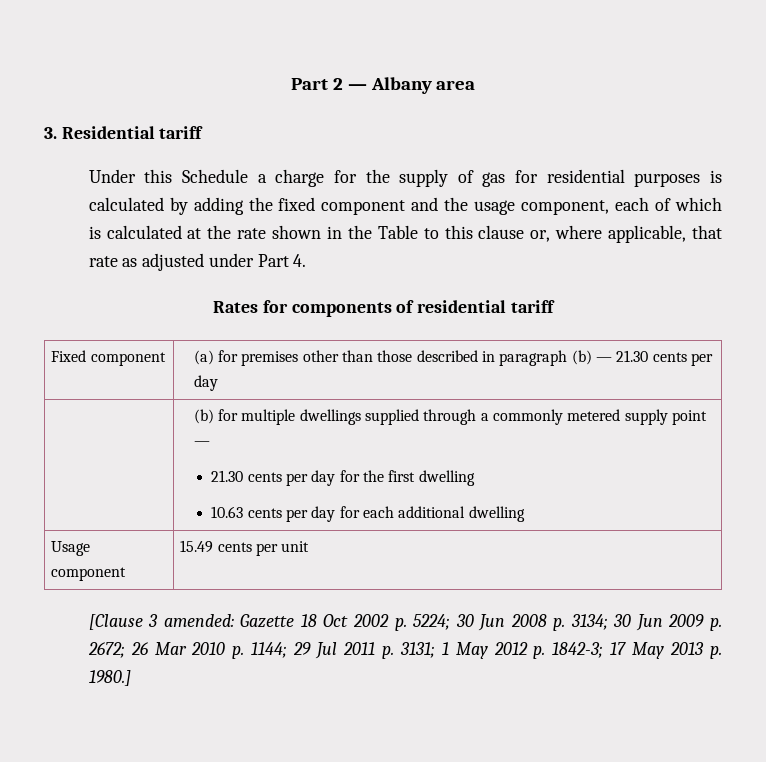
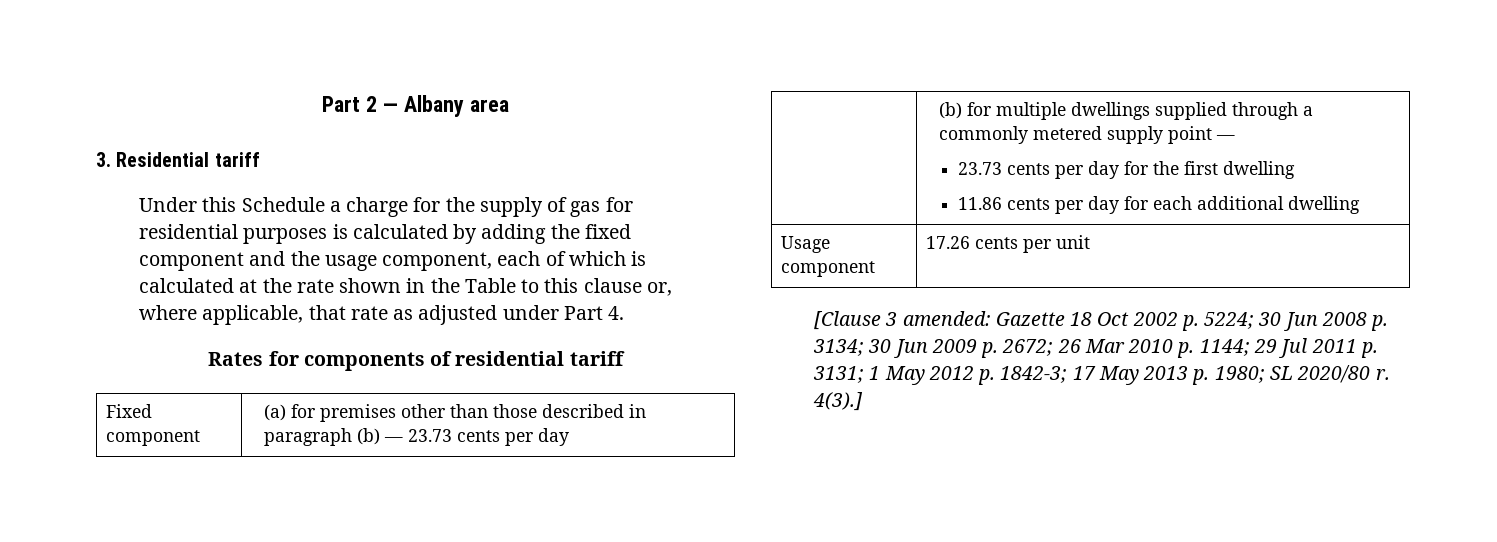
[616,350,649,362] 21.30 -> [407,429,452,442] 23.73
[211,470,244,482] 21.30 -> [957,162,1002,175] 23.73
[211,506,244,518] 10.63 -> [957,197,1002,210] 11.86
[180,540,214,553] 15.49 -> [925,236,970,249] 17.26
[88,670,131,686] 1980.] -> [1214,365,1390,383] [813,392,864,411] 1980; SL 2020/80 r. 4(3).]

